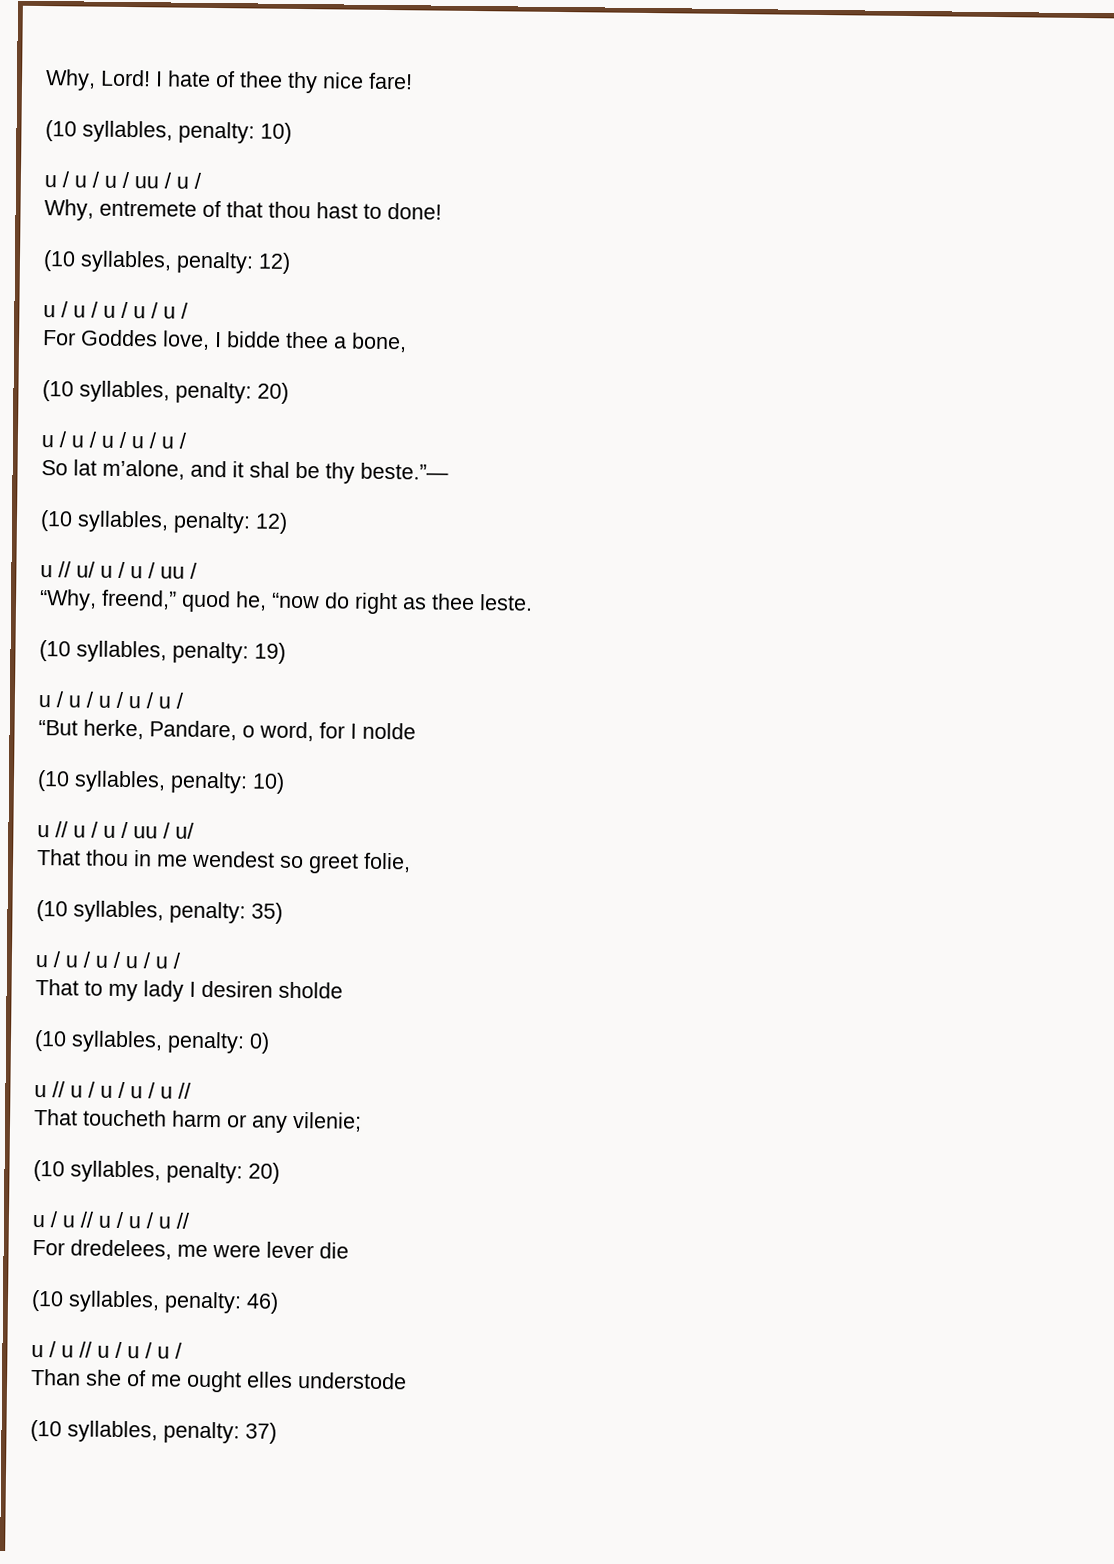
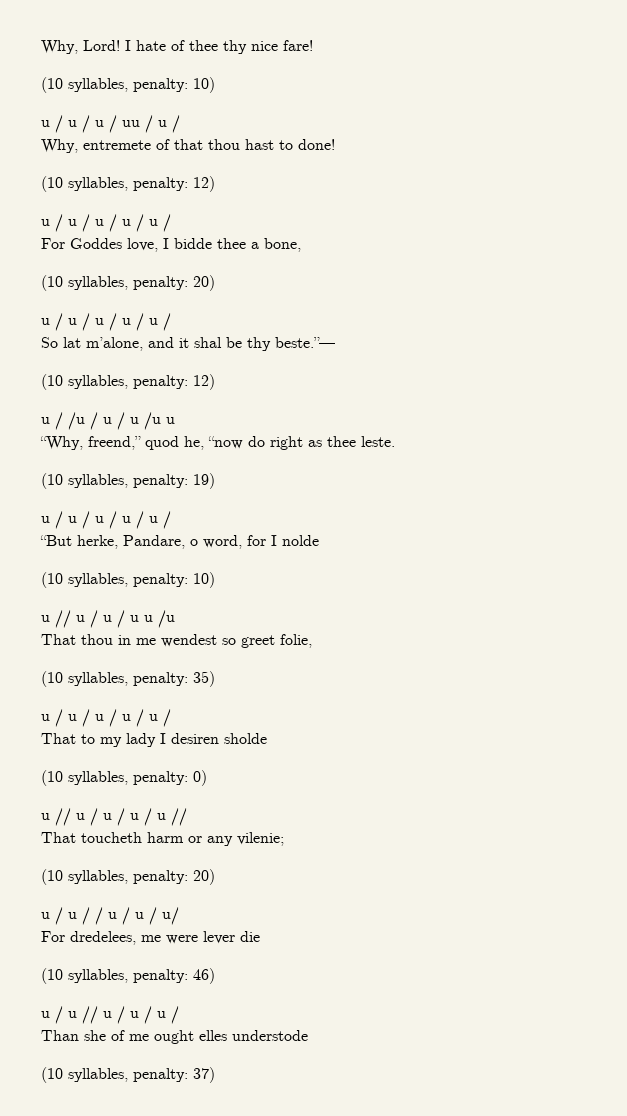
[58,561,197,579] // u/ u / u / uu / -> [55,412,175,430] / /u / u / u /u u
[133,822,194,839] uu / u/ -> [130,610,175,628] u u /u
[80,1211,190,1229] // u / u / u // -> [82,907,179,925] / / u / u / u/

